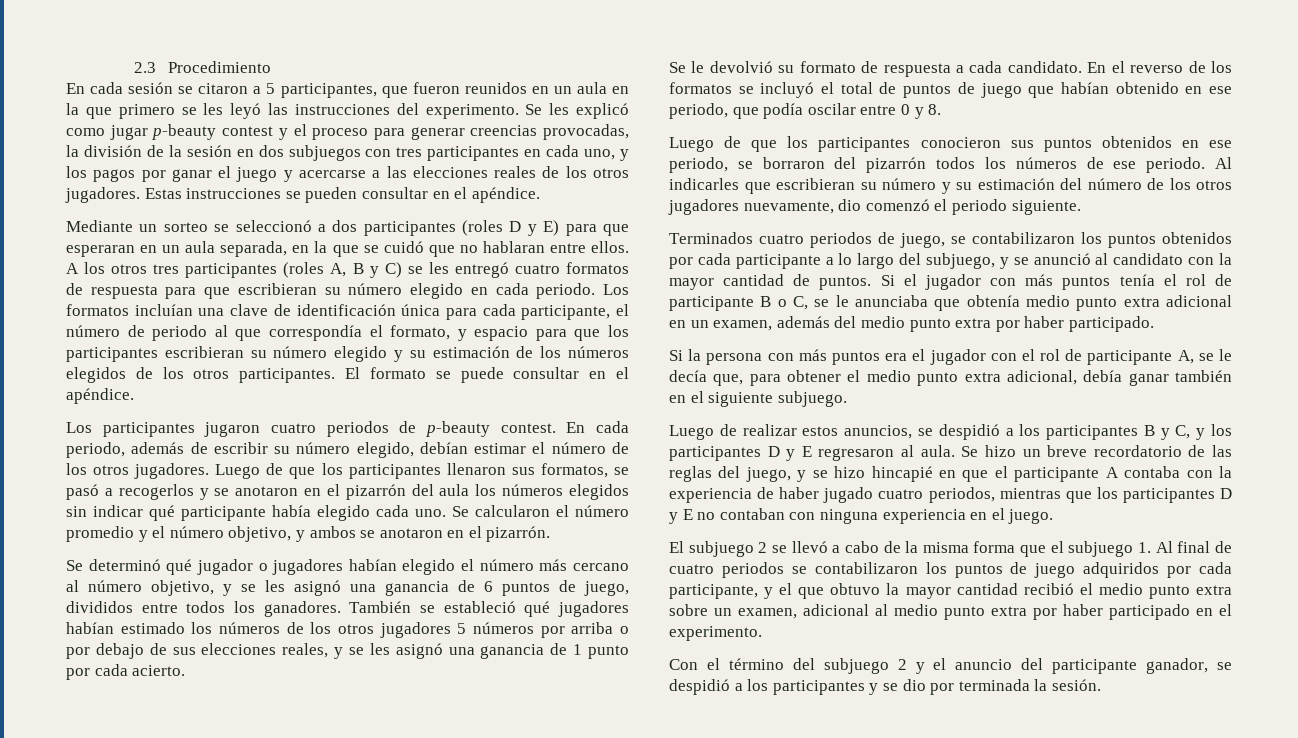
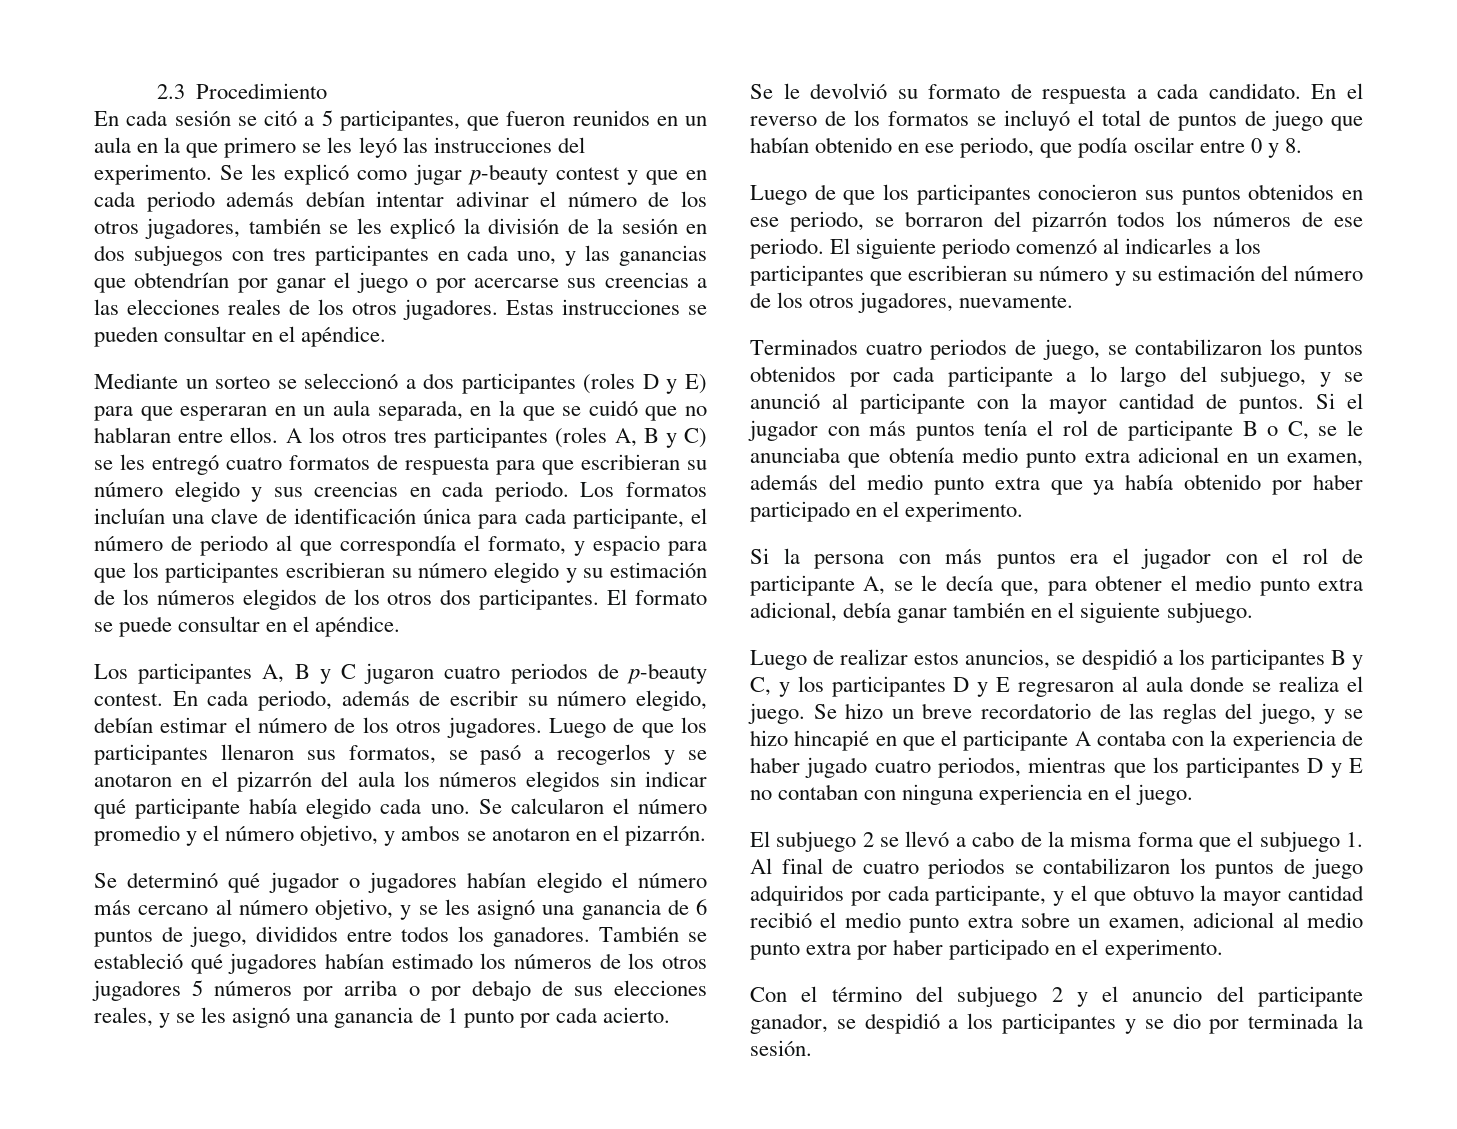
[198,83,249,94] citaron -> [264,110,297,126] citó
[293,124,629,140] el proceso para generar creencias provocadas, -> [645,170,708,185] [94,191,707,212] [94,218,456,239] que en cada periodo además debían intentar adivinar el número de los otros jugadores, también se les explicó
[66,166,366,182] los pagos por ganar el juego y acercarse -> [585,245,707,266] [94,272,689,293] las ganancias que obtendrían por ganar el juego o por acercarse sus creencias
(464, 291) none -> [251,481,399,502] y sus creencias
(230, 374) none -> [440,589,472,605] dos
(195, 429) none -> [262,664,356,684] A, B y C
[1215,157,1232,169] [669,178,739,190] Al indicarles -> [830,238,1261,259] [750,265,864,286] El siguiente periodo comenzó al indicarles a los participantes
[668,199,1081,215] jugadores nuevamente, dio comenzó el periodo siguiente. -> [858,292,1074,313] jugadores, nuevamente.
[1113,253,1184,265] candidato -> [860,393,965,414] participante
[995,316,1154,332] por haber participado. -> [1050,474,1363,495] [750,501,1024,522] que ya había obtenido por haber participado en el experimento.
[920,445,955,457] aula. -> [1145,676,1363,692] [748,703,805,724] aula donde se realiza el juego.

